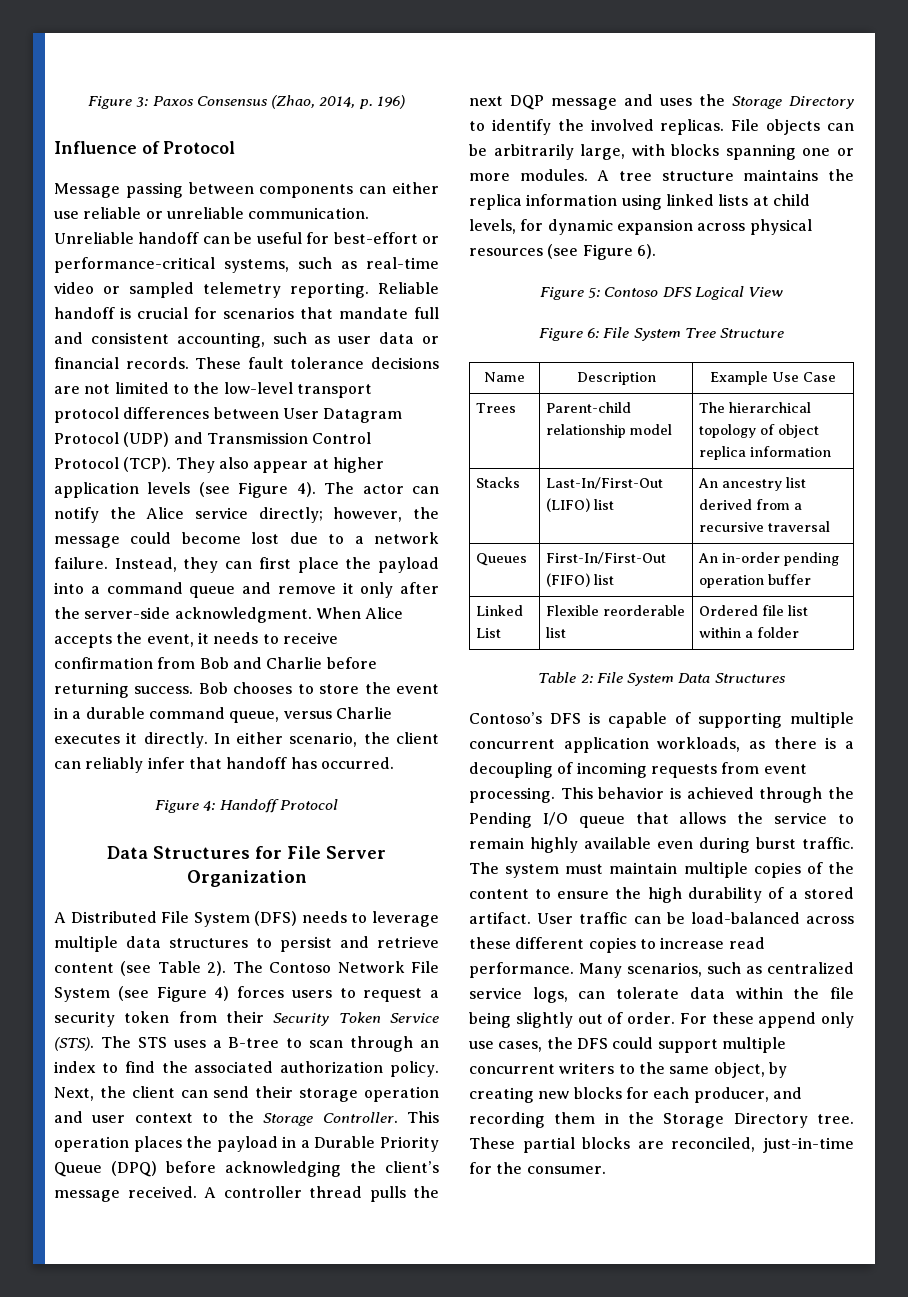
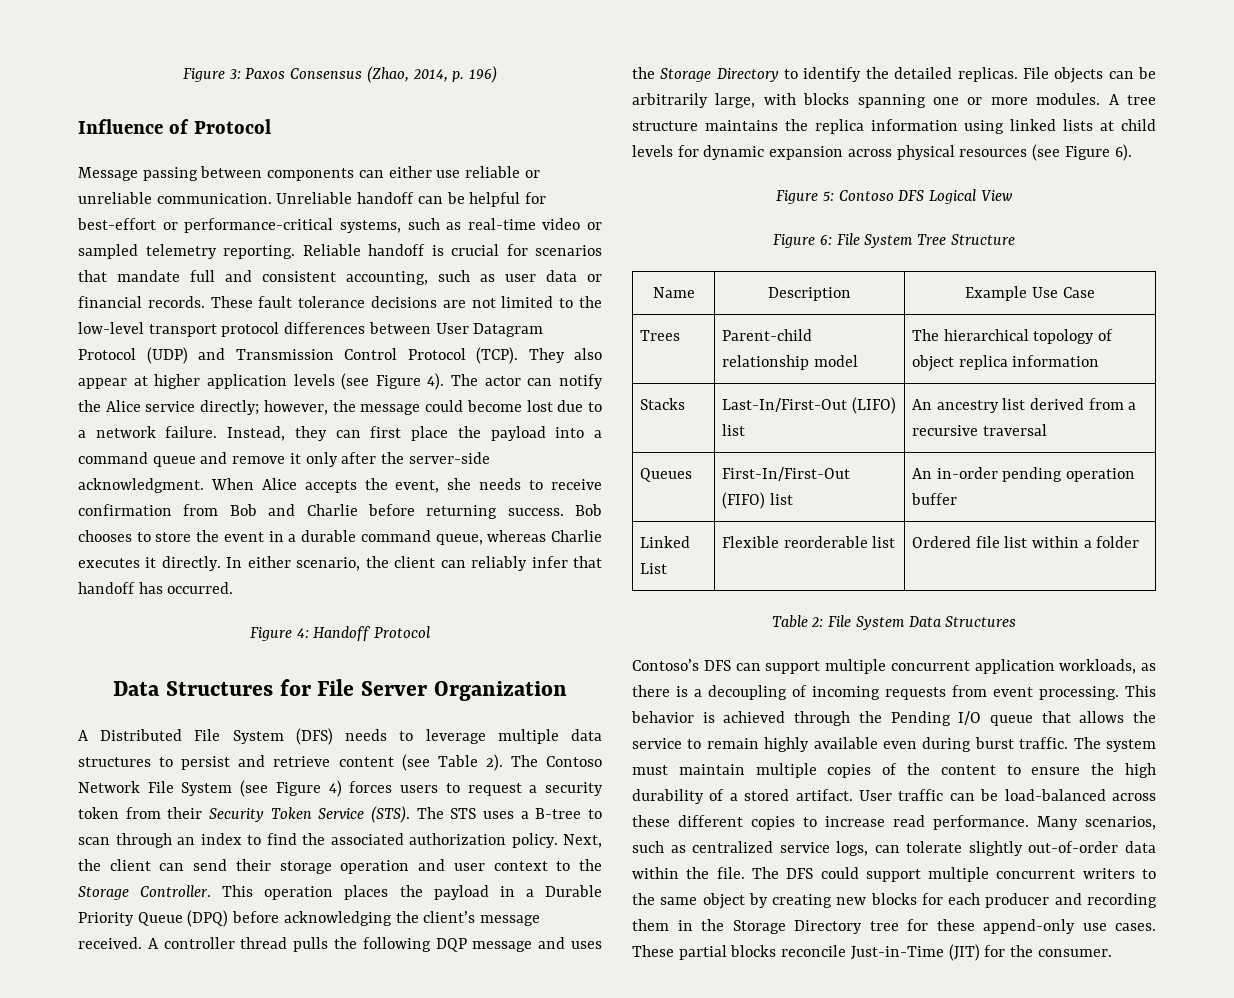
[256,232,302,244] useful -> [469,192,521,207] helpful
[197,632,209,644] it -> [447,478,472,490] she
[283,711,332,719] versus -> [487,530,547,542] whereas
[469,96,503,106] next -> [362,937,431,952] following
[590,119,654,131] involved -> [894,67,953,79] detailed
[469,219,516,234] levels, -> [632,145,673,157] levels
[589,712,782,728] is capable of supporting -> [735,661,821,674] can support
(680, 993) none -> [968,841,1119,856] slightly out-of-order
[830,987,854,999] [469,1012,854,1028] [469,1037,573,1052] file being slightly out of order. For these append only use cases, the -> [716,867,779,879] file. The
[713,1062,765,1078] object, -> [702,893,745,909] object
[693,1087,769,1103] producer, -> [985,893,1050,908] producer
[817,1114,854,1124] [469,1137,854,1153] tree. These partial blocks are reconciled, just-in-time -> [869,919,1156,934] [632,944,980,961] tree for these append-only use cases. These partial blocks reconcile Just-in-Time (JIT)

